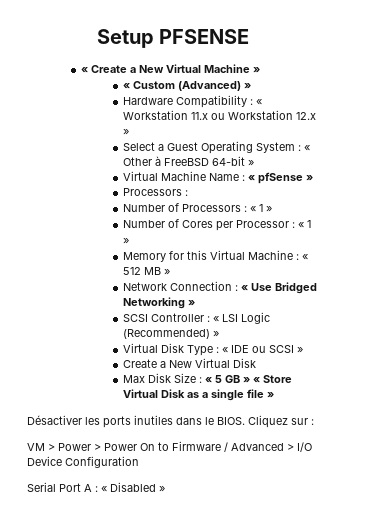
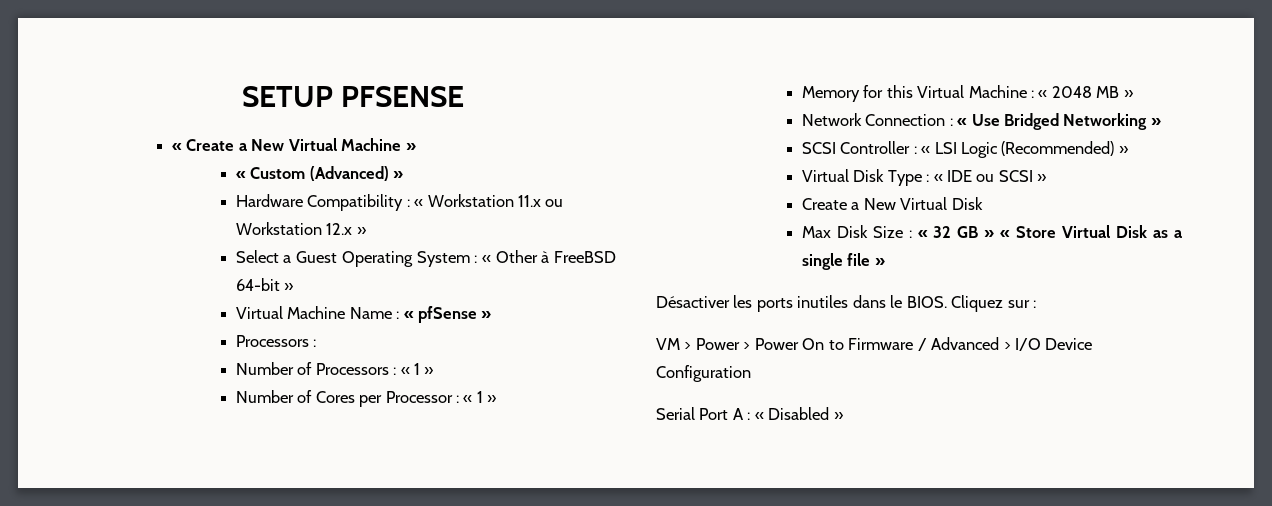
[96,29,154,48] Setup -> [241,86,333,107] SETUP
[123,267,142,275] 512 -> [1051,86,1092,98] 2048
[215,375,223,383] 5 -> [933,226,952,238] 32

